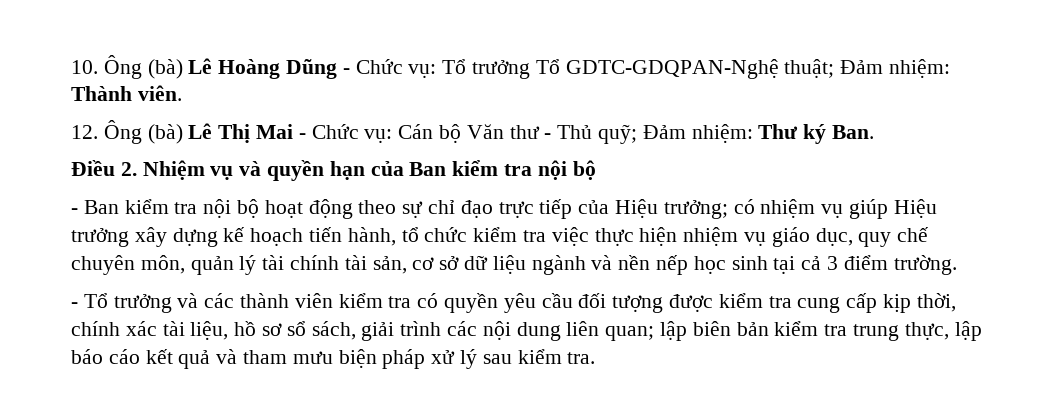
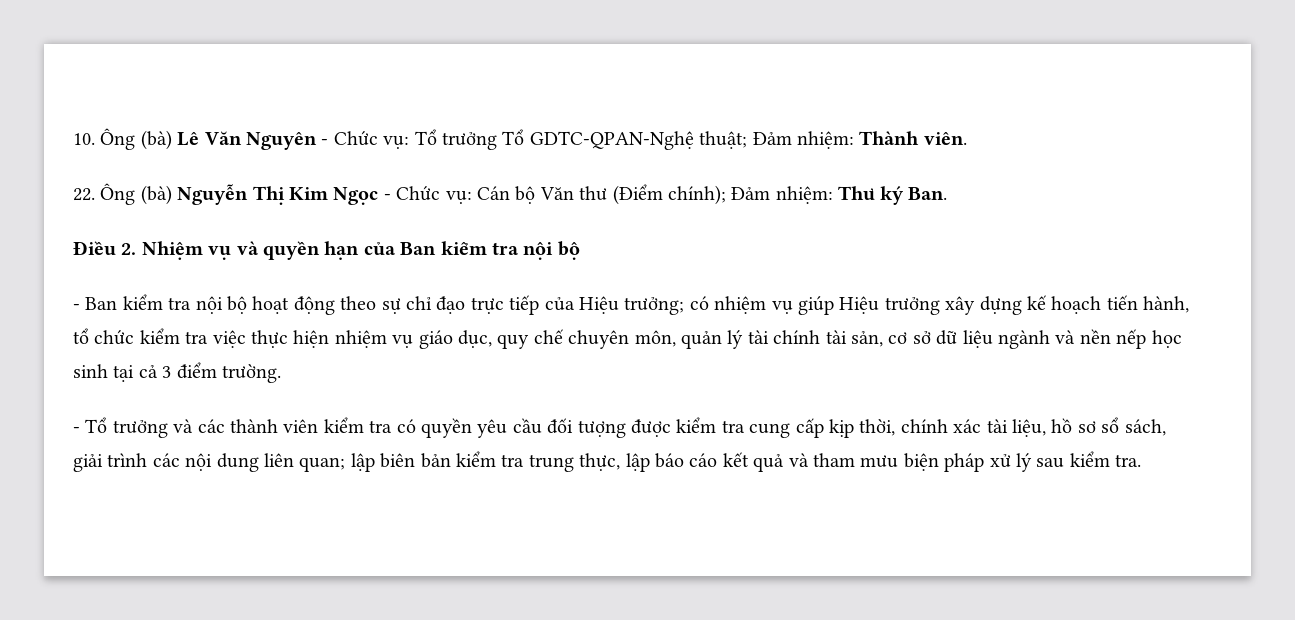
[218,59,338,79] Hoàng Dũng -> [204,131,317,150] Văn Nguyên
[565,59,779,79] GDTC-GDQPAN-Nghệ -> [529,131,694,150] GDTC-QPAN-Nghệ
[71,120,294,144] 12. Ông (bà) Lê Thị Mai -> [73,183,379,205] 22. Ông (bà) Nguyễn Thị Kim Ngọc
[544,124,638,144] - Thủ quỹ; -> [612,184,726,205] (Điểm chính);

